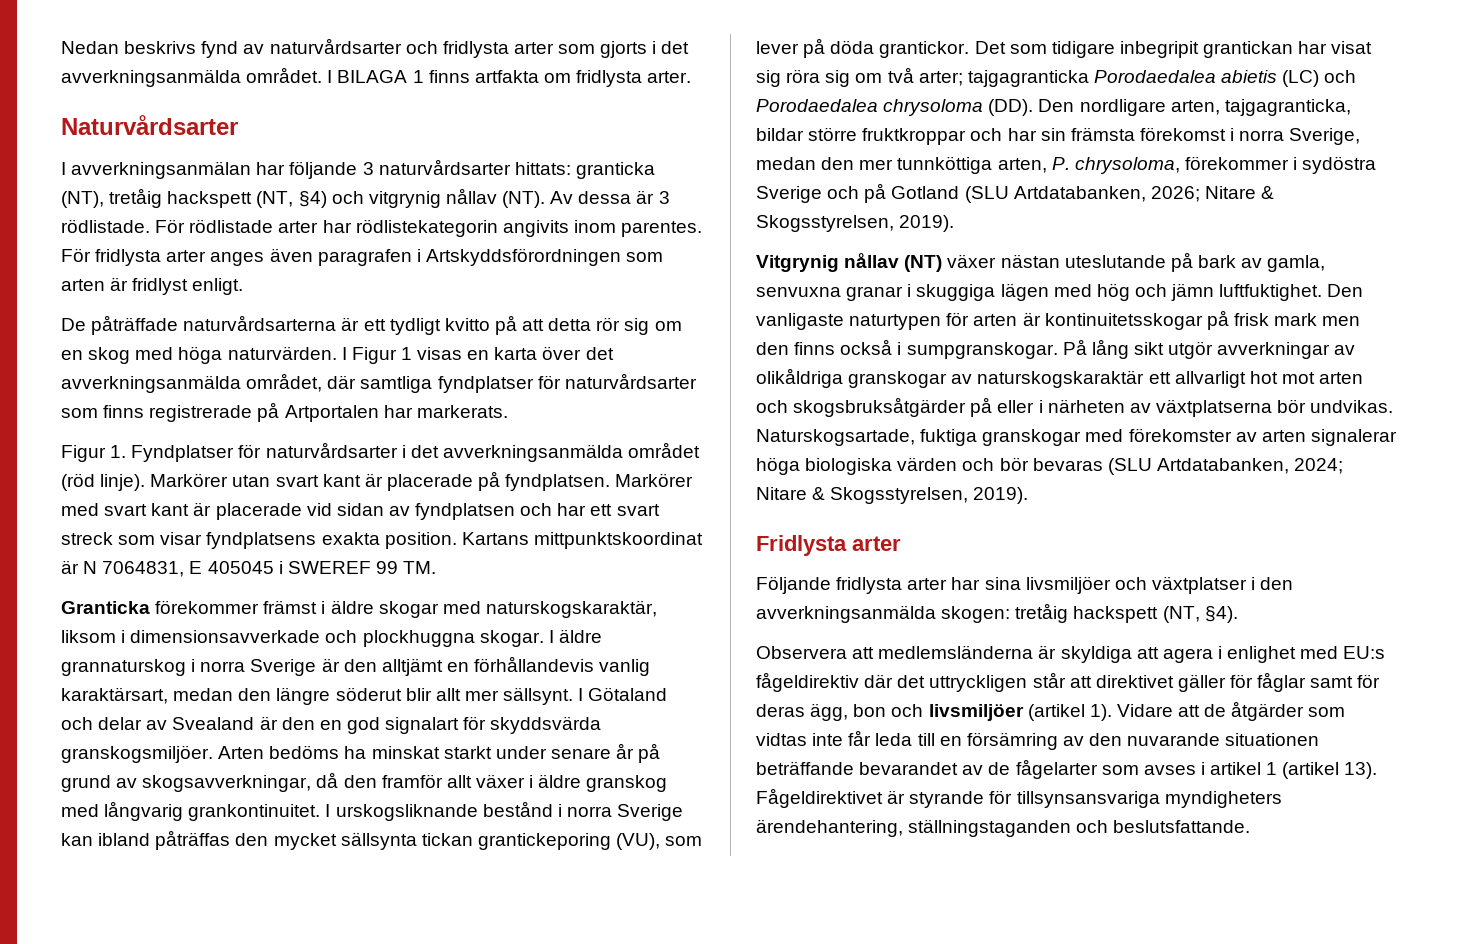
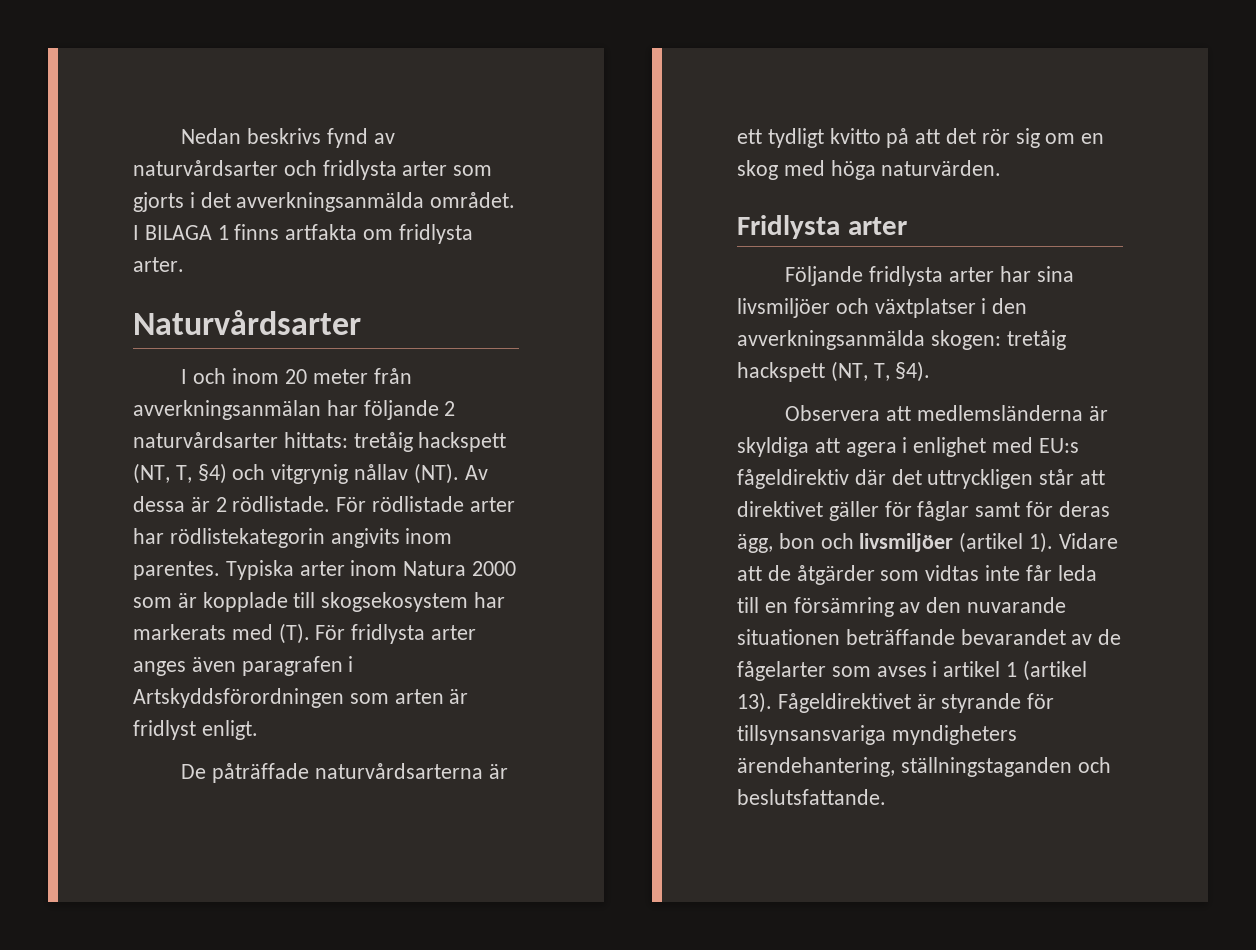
(66, 168) none -> [193,368,412,384] och inom 20 meter från
[362,162,374,175] 3 -> [444,401,456,416] 2
[575,162,655,179] [61,188,294,208] granticka (NT), tretåig hackspett (NT, -> [353,432,507,452] [133,463,192,484] tretåig hackspett (NT, T,
[658,191,670,204] 3 -> [215,497,227,512] 2
(703, 229) none -> [225,560,517,580] [133,592,506,612] [133,623,310,644] Typiska arter inom Natura 2000 som är kopplade till skogsekosystem har markerats med (T).
[548,318,592,331] detta -> [946,128,977,144] det
[341,346,614,364] [61,373,697,393] [61,402,508,422] [61,442,701,462] [61,471,694,491] [61,502,660,520] [61,532,703,549] [61,560,437,577] [61,600,657,618] [61,629,602,647] [61,656,651,676] [61,687,668,705] [61,716,602,734] [61,743,661,763] [61,772,668,792] [61,801,684,821] [61,830,703,850] [756,38,1373,58] [756,67,1357,87] [756,99,1351,116] [756,127,1361,145] [756,156,1377,174] [756,183,1275,203] [756,215,955,232] [756,252,1326,272] [756,283,1364,301] [756,310,1361,330] [756,339,1356,359] [756,368,1364,388] [756,397,1394,417] [756,428,1397,446] [756,457,1344,475] [756,487,1029,504] I Figur 1 visas en karta över det avverkningsanmälda området, där samtliga fyndplatser för naturvårdsarter som finns registrerade på Artportalen har markerats. // Figur 1. Fyndplatser för naturvårdsarter i det avverkningsanmälda området (röd linje). Markörer utan svart kant är placerade på fyndplatsen. Markörer med svart kant är placerade vid sidan av fyndplatsen och har ett svart streck som visar fyndplatsens exakta position. Kartans mittpunktskoordinat är N 7064831, E 405045 i SWEREF 99 TM. // Granticka förekommer främst i äldre skogar med naturskogskaraktär, liksom i dimensionsavverkade och plockhuggna skogar. I äldre grannaturskog i norra Sverige är den alltjämt en förhållandevis vanlig karaktärsart, medan den längre söderut blir allt mer sällsynt. I Götaland och delar av Svealand är den en god signalart för skyddsvärda granskogsmiljöer. Arten bedöms ha minskat starkt under senare år på grund av skogsavverkningar, då den framför allt växer i äldre granskog med långvarig grankontinuitet. I urskogsliknande bestånd i norra Sverige kan ibland påträffas den mycket sällsynta tickan grantickeporing (VU), som lever på döda grantickor. Det som tidigare inbegripit grantickan har visat sig röra sig om två arter; tajgagranticka Porodaedalea abietis (LC) och Porodaedalea chrysoloma (DD). Den nordligare arten, tajgagranticka, bildar större fruktkroppar och har sin främsta förekomst i norra Sverige, medan den mer tunnköttiga arten, P. chrysoloma, förekommer i sydöstra Sverige och på Gotland (SLU Artdatabanken, 2026; Nitare & Skogsstyrelsen, 2019). // Vitgrynig nållav (NT) växer nästan uteslutande på bark av gamla, senvuxna granar i skuggiga lägen med hög och jämn luftfuktighet. Den vanligaste naturtypen för arten är kontinuitetsskogar på frisk mark men den finns också i sumpgranskogar. På lång sikt utgör avverkningar av olikåldriga granskogar av naturskogskaraktär ett allvarligt hot mot arten och skogsbruksåtgärder på eller i närheten av växtplatserna bör undvikas. Naturskogsartade, fuktiga granskogar med förekomster av arten signalerar höga biologiska värden och bör bevaras (SLU Artdatabanken, 2024; Nitare & Skogsstyrelsen, 2019). -> (1002, 168) none
(1200, 614) none -> [873,363,890,381] T,

